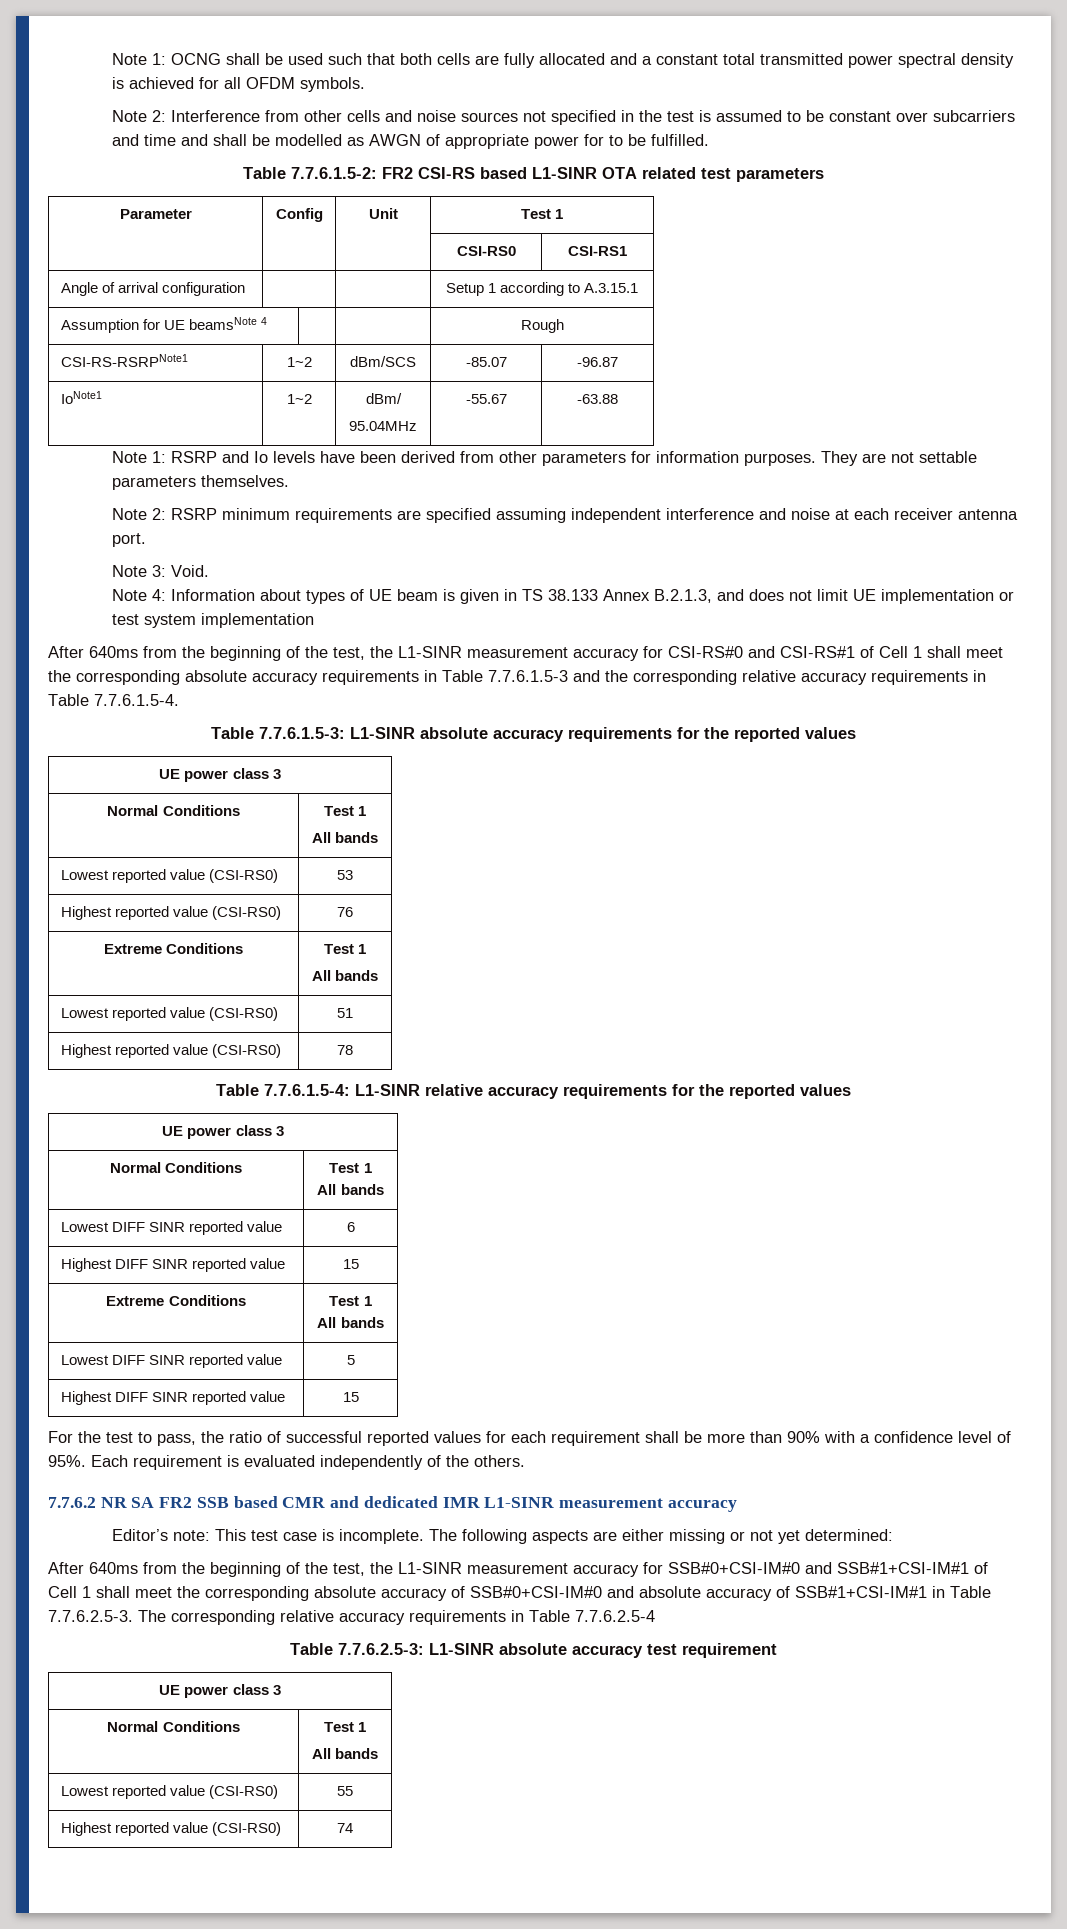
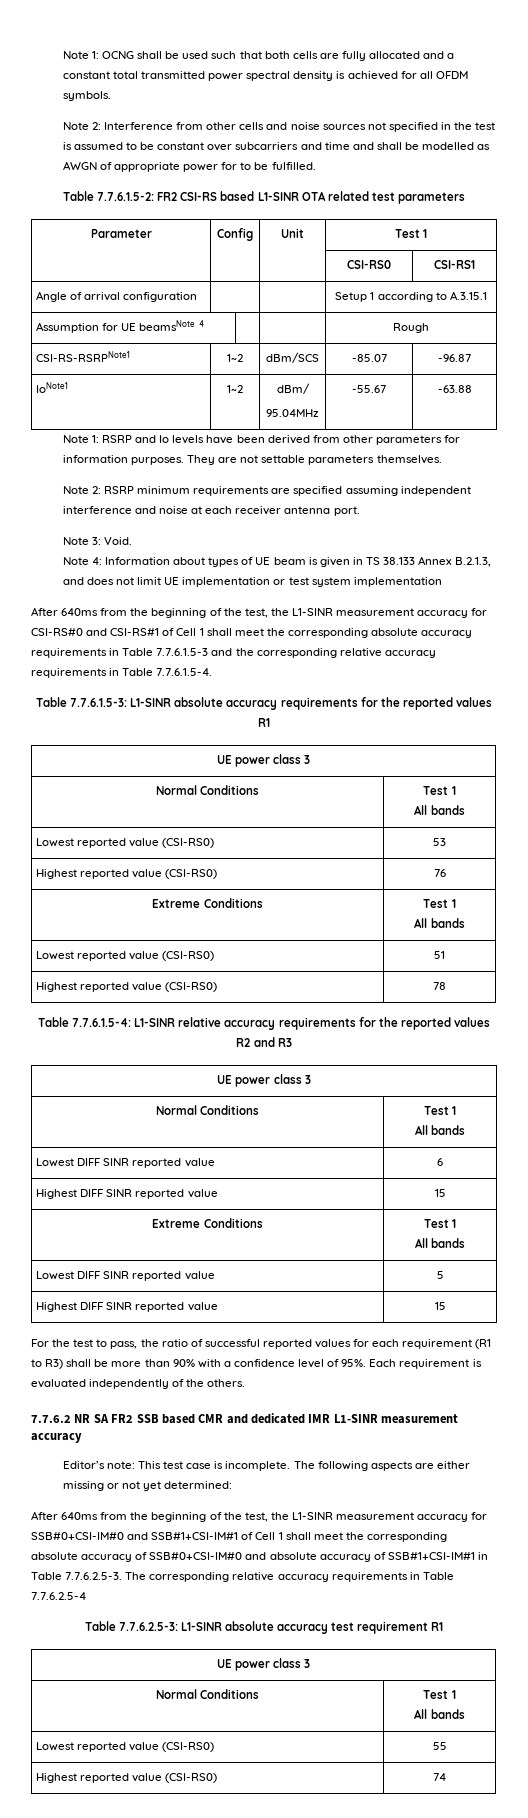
(856, 733) none -> [258,718,270,727] R1
(851, 1090) none -> [236,1037,292,1047] R2 and R3
(640, 1438) none -> [475,1339,492,1349] [31,1359,64,1369] (R1 to R3)
(777, 1650) none -> [431,1622,444,1631] R1

